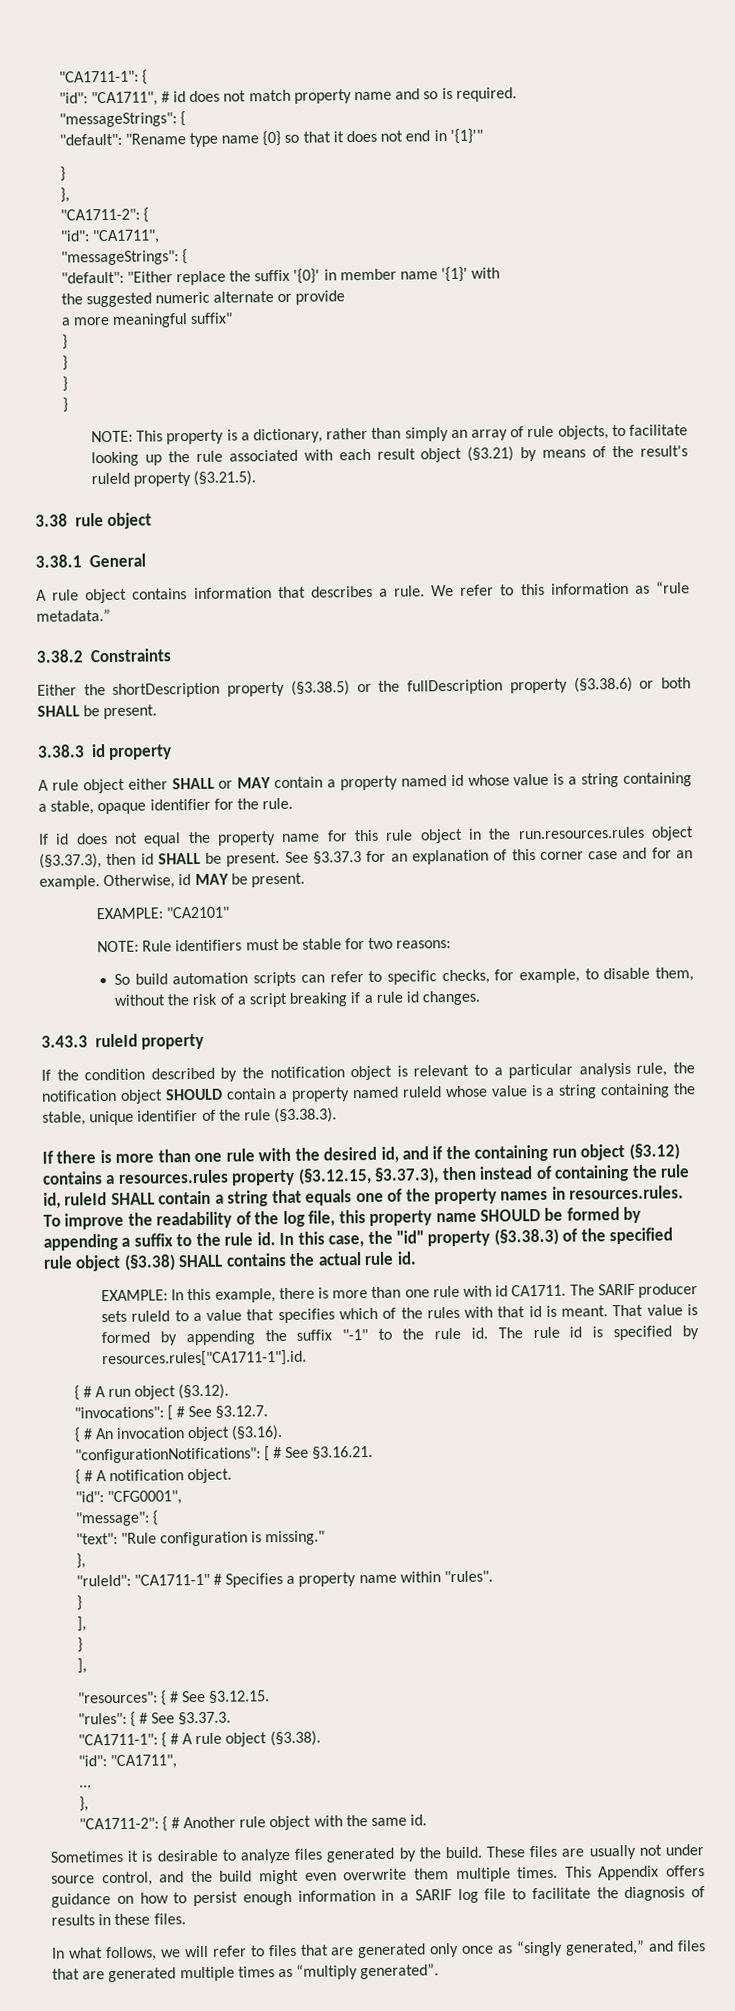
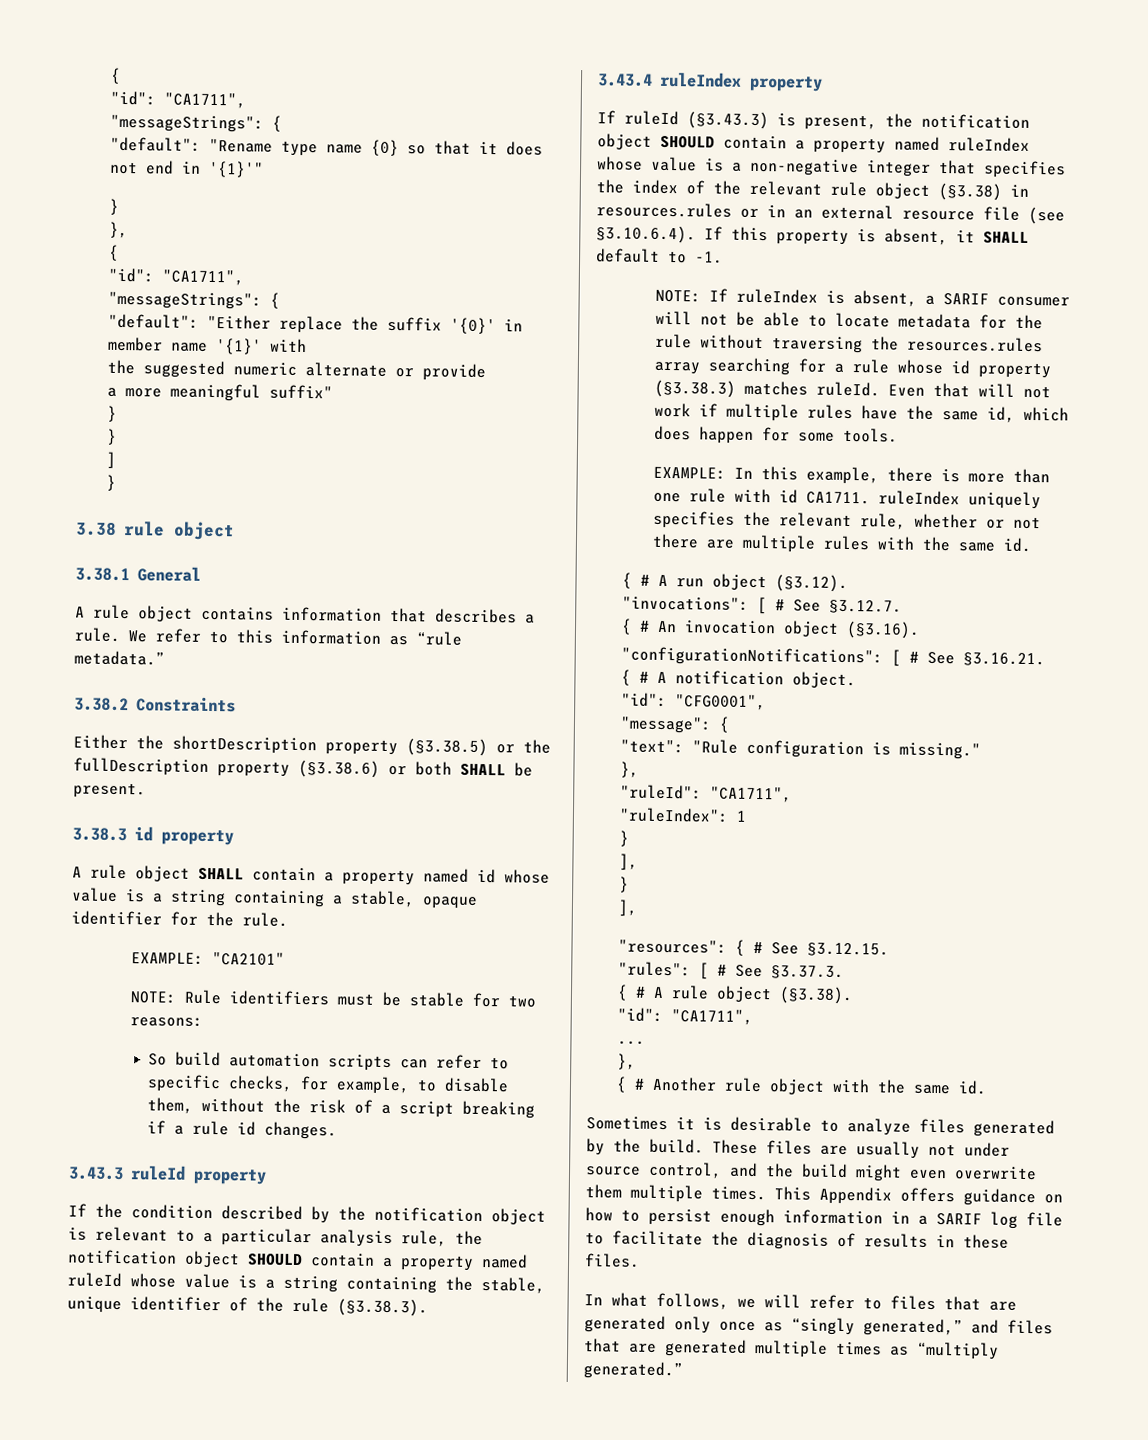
[58,69,148,85] [58,87,517,107] "CA1711-1": { // "id": "CA1711", # id does not match property name and so is required. -> [110,67,122,84] [110,90,247,109] { // "id": "CA1711",
[59,208,140,221] "CA1711-2": -> (129, 230) none
[61,376,68,392] [61,397,69,413] [91,424,688,445] [91,445,689,467] [91,470,257,487] } // } // NOTE: This property is a dictionary, rather than simply an array of rule objects, to facilitate looking up the rule associated with each result object (§3.21) by means of the result's ruleId property (§3.21.5). -> [106,451,117,469] [106,474,117,491] ] // }
[127,777,272,790] either SHALL or MAY -> [198,867,244,881] SHALL
[38,826,694,847] [39,847,693,869] [39,872,305,890] // If id does not equal the property name for this rule object in the run.resources.rules object (§3.37.3), then id SHALL be present. See §3.37.3 for an explanation of this corner case and for an example. Otherwise, id MAY be present. -> (288, 919) none
[42,1143,680,1164] [42,1164,691,1186] [43,1185,685,1209] [43,1206,642,1230] [43,1227,674,1251] [43,1251,417,1272] If there is more than one rule with the desired id, and if the containing run object (§3.12) contains a resources.rules property (§3.12.15, §3.37.3), then instead of containing the rule id, ruleId SHALL contain a string that equals one of the property names in resources.rules. To improve the readability of the log file, this property name SHOULD be formed by appending a suffix to the rule id. In this case, the "id" property (§3.38.3) of the specified rule object (§3.38) SHALL contains the actual rule id. -> [597,71,823,92] [597,110,1030,131] [597,133,1030,154] [597,156,1066,179] [596,179,1029,201] [596,202,1065,225] [596,225,1029,246] [596,248,723,264] [655,288,1071,307] [655,310,1044,330] [655,333,1044,354] [654,357,1052,379] [654,379,1052,399] [654,402,1070,423] [654,425,899,444] 3.43.4 ruleIndex property // If ruleId (§3.43.3) is present, the notification object SHOULD contain a property named ruleIndex whose value is a non-negative integer that specifies the index of the relevant rule object (§3.38) in resources.rules or in an external resource file (see §3.10.6.4). If this property is absent, it SHALL default to -1. // NOTE: If ruleIndex is absent, a SARIF consumer will not be able to locate metadata for the rule without traversing the resources.rules array searching for a rule whose id property (§3.38.3) matches ruleId. Even that will not work if multiple rules have the same id, which does happen for some tools.
[569,1283,698,1298] [101,1304,699,1324] [101,1325,699,1346] [102,1349,308,1368] The SARIF producer sets ruleId to a value that specifies which of the rules with that id is meant. That value is formed by appending the suffix "-1" to the rule id. The rule id is specified by resources.rules["CA1711-1"].id. -> [878,490,1042,510] [653,510,1042,530] [652,533,1033,553] ruleIndex uniquely specifies the relevant rule, whether or not there are multiple rules with the same id.
[133,1570,493,1588] "CA1711-1" # Specifies a property name within "rules". -> [710,786,793,803] [619,807,748,823] "CA1711", // "ruleIndex": 1
[129,1711,136,1727] { -> [699,962,710,980] [
[77,1733,158,1746] "CA1711-1": -> (845, 972) none
[78,1817,159,1830] "CA1711-2": -> (637, 1061) none
[360,1963,440,1980] generated”. -> [583,1361,683,1380] generated.”

